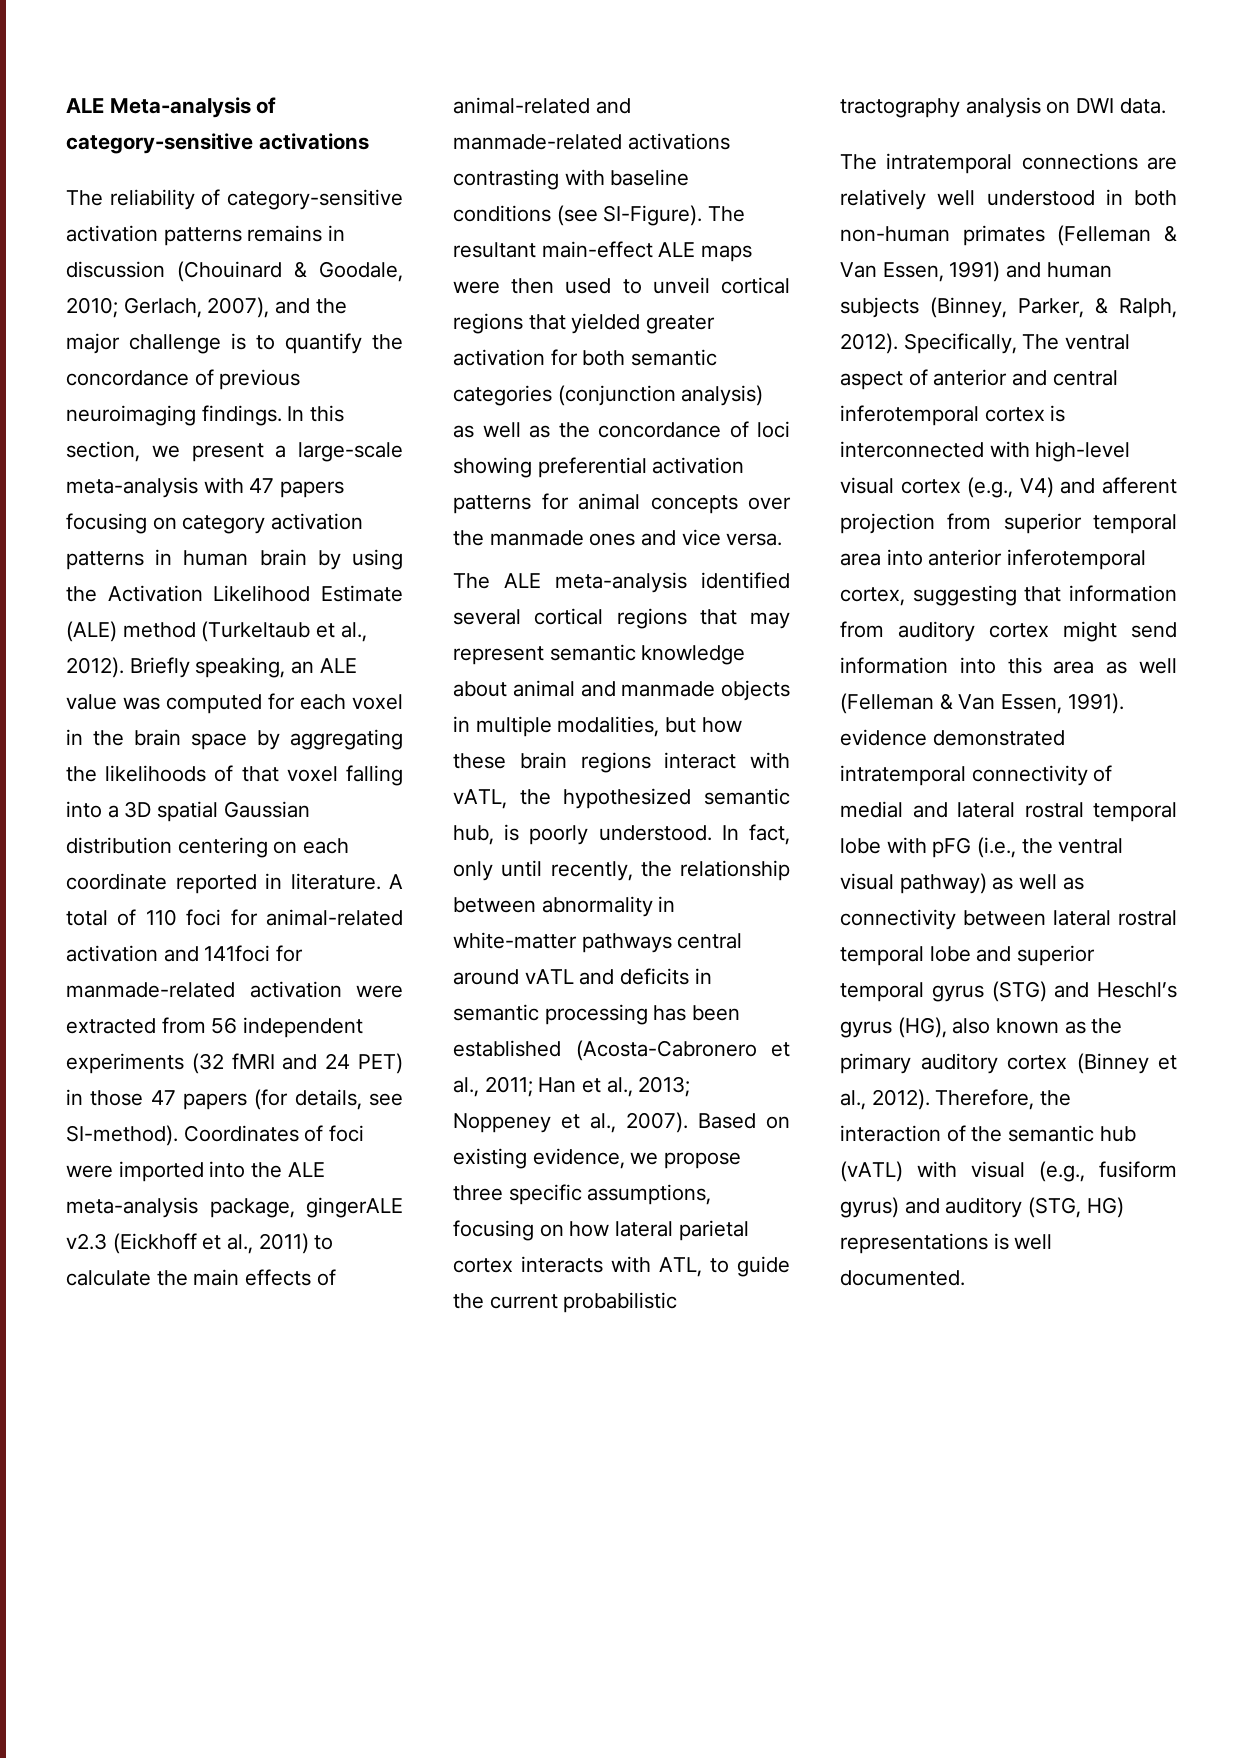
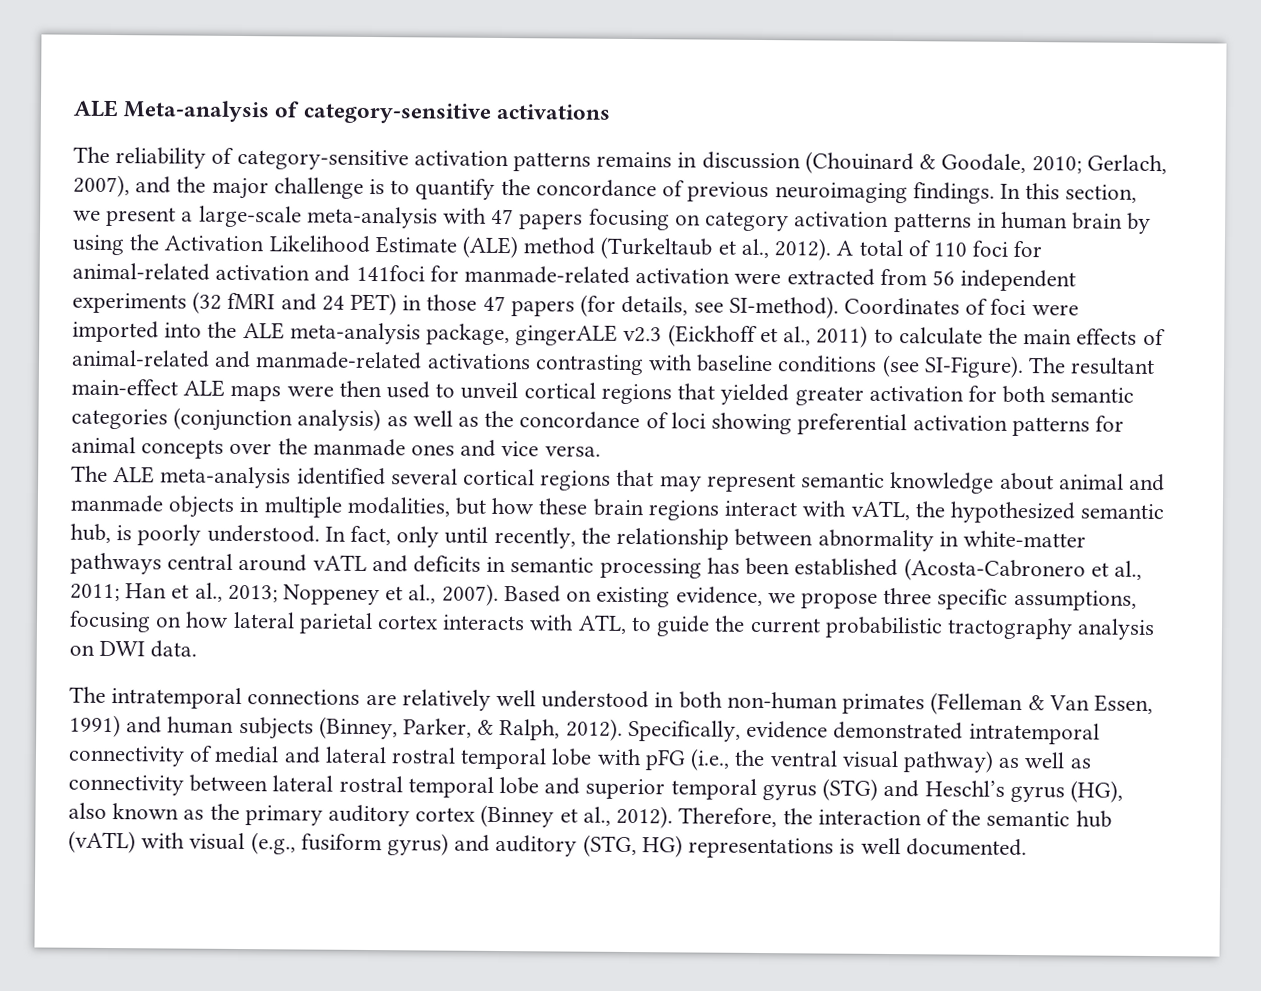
[129,657,357,678] [66,693,403,714] [66,729,403,750] [66,765,403,786] [66,801,310,822] [66,837,350,858] [66,873,381,894] Briefly speaking, an ALE value was computed for each voxel in the brain space by aggregating the likelihoods of that voxel falling into a 3D spatial Gaussian distribution centering on each coordinate reported in literature. -> (832, 249) none
[1022,334,1131,350] [840,369,1118,390] [840,405,1066,426] [840,441,1131,462] [840,477,1177,498] [840,513,1177,534] [840,549,1147,570] [840,585,1177,606] [840,621,1177,642] [840,657,1177,674] [840,693,1124,714] The ventral aspect of anterior and central inferotemporal cortex is interconnected with high-level visual cortex (e.g., V4) and afferent projection from superior temporal area into anterior inferotemporal cortex, suggesting that information from auditory cortex might send information into this area as well (Felleman & Van Essen, 1991). -> (741, 730) none

